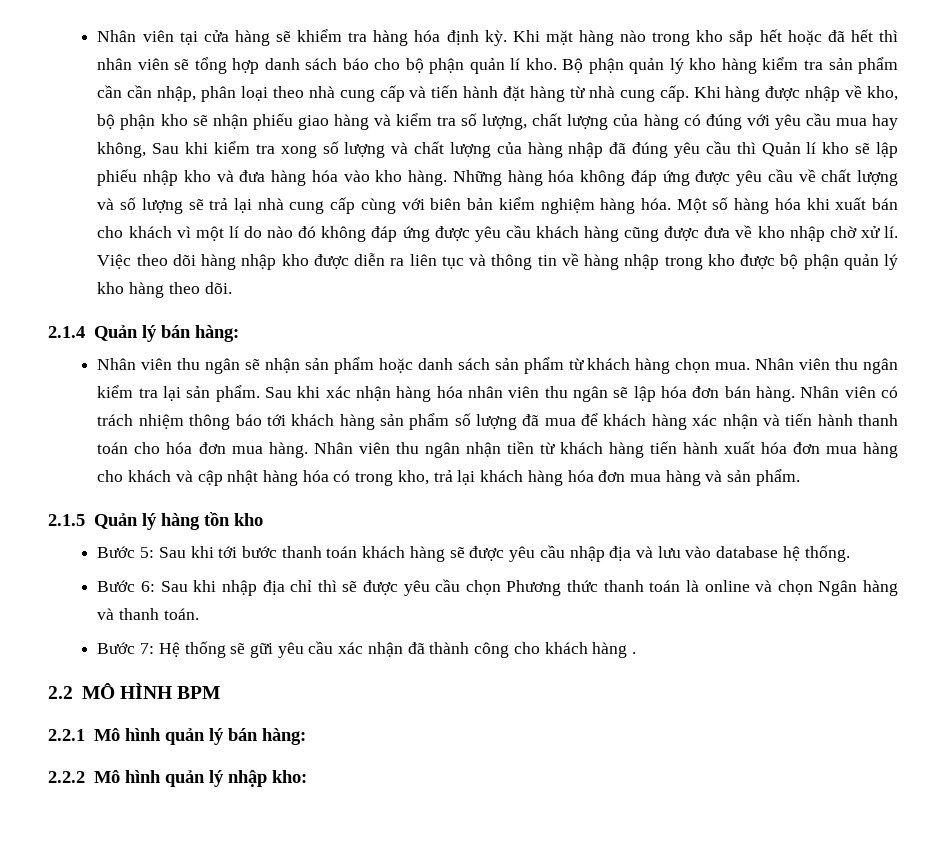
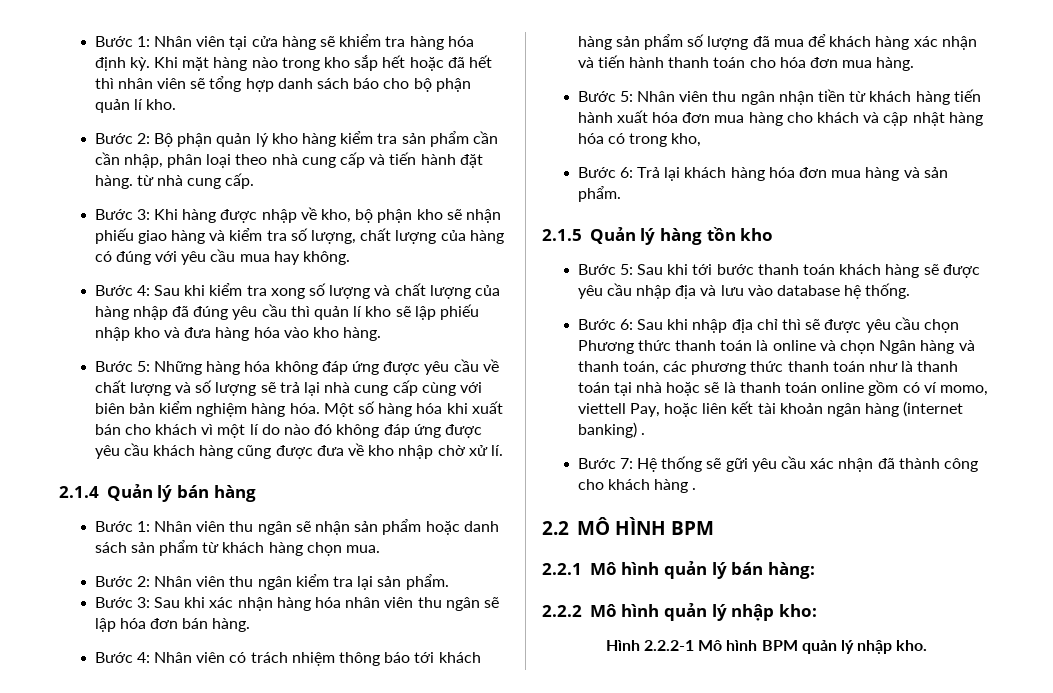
(97, 36) none -> [94,36,150,47] Bước 1:
(557, 64) none -> [94,133,150,144] // Bước 2:
[530,86,566,102] hàng -> [94,175,133,189] hàng.
(689, 93) none -> [94,209,150,220] // Bước 3:
[97,142,147,158] không, -> [303,251,351,265] [94,285,150,296] không. // Bước 4:
[761,142,801,157] Quản -> [314,306,350,320] quản
(448, 178) none -> [94,361,150,372] // Bước 5:
[97,253,899,270] [97,282,232,298] Việc theo dõi hàng nhập kho được diễn ra liên tục và thông tin về hàng nhập trong kho được bộ phận quản lý kho hàng theo dõi. -> (503, 450) none
[194,325,239,342] hàng: // -> [213,485,256,502] [94,521,150,532] hàng // Bước 1:
(751, 366) none -> [94,576,150,587] // Bước 2:
(260, 393) none -> [94,597,150,608] // Bước 3:
(796, 394) none -> [94,652,150,663] // Bước 4:
(308, 450) none -> [577,91,633,102] // Bước 5:
[433,470,453,482] trả -> [577,167,661,178] // Bước 6: Trả
[163,608,199,620] toán. -> [622,361,959,375] [577,380,988,396] [577,401,964,417] [577,422,645,438] toán, các phương thức thanh toán như là thanh toán tại nhà hoặc sẽ là thanh toán online gồm có ví momo, viettell Pay, hoặc liên kết tài khoản ngân hàng (internet banking) .
(307, 776) none -> [605,640,928,654] // Hình 2.2.2-1 Mô hình BPM quản lý nhập kho.

